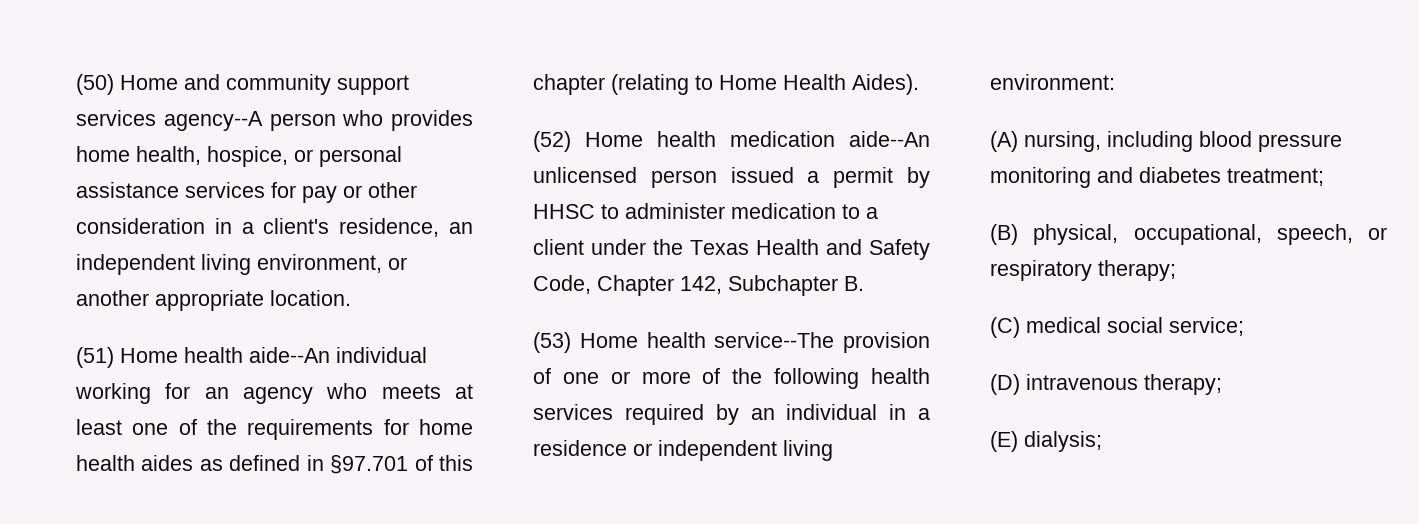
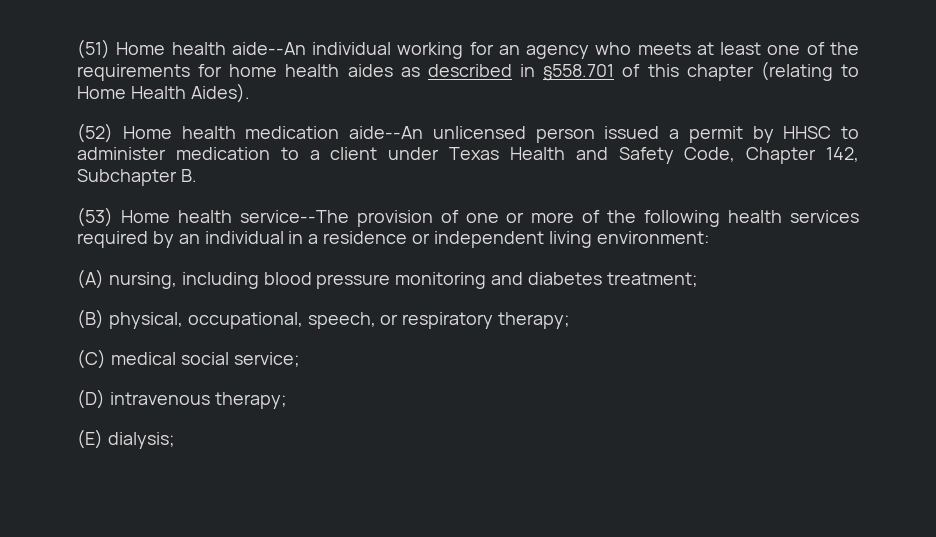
[76,74,409,95] [76,110,473,131] [76,146,402,167] [76,182,417,203] [76,218,474,237] [76,254,407,275] [76,290,351,311] (50) Home and community support services agency--A person who provides home health, hospice, or personal assistance services for pay or other consideration in a client's residence, an independent living environment, or another appropriate location. // -> (77, 49) none
[229,455,409,474] defined in §97.701 -> [427,64,615,81] described in §558.701
[653,239,683,255] the -> (440, 153) none

